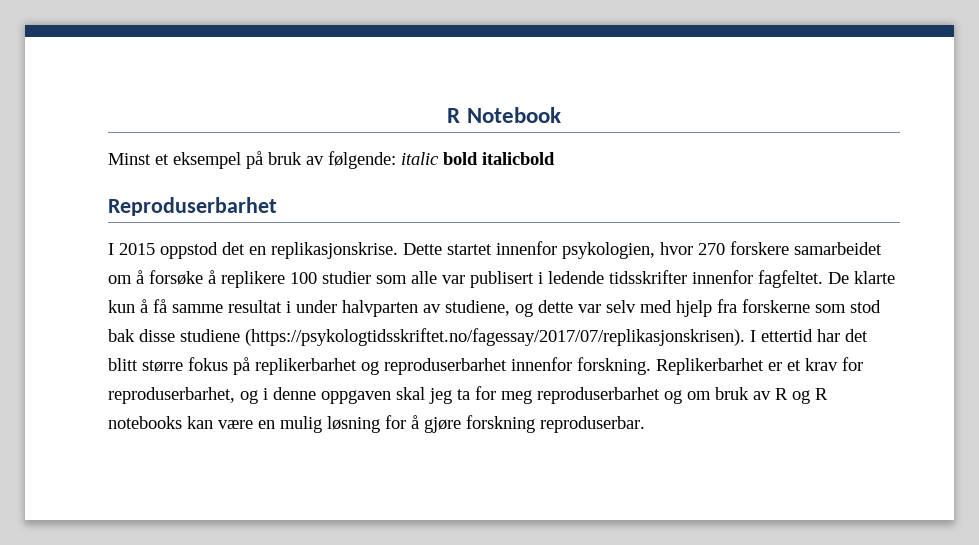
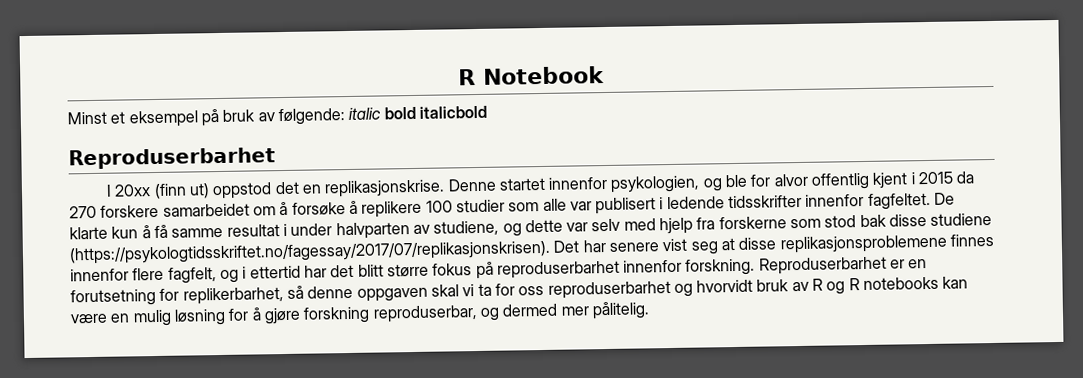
[119,243,155,255] 2015 -> [114,183,210,200] 20xx (finn ut)
[403,243,442,255] Dette -> [447,178,497,192] Denne
[660,242,693,255] hvor -> [702,171,975,192] og ble for alvor offentlig kjent i 2015 da
[750,330,756,342] I -> [553,233,994,255] [70,266,247,284] Det har senere vist seg at disse replikasjonsproblemene finnes innenfor flere fagfelt, og i
[255,358,379,375] replikerbarhet og -> (494, 270) none
[656,357,863,375] [108,387,268,404] Replikerbarhet er et krav for reproduserbarhet, og i -> [758,256,928,275] [70,285,304,307] Reproduserbarhet er en forutsetning for replikerbarhet, så
[429,388,452,404] jeg -> [462,284,475,297] vi
[501,390,532,404] meg -> [518,285,545,296] oss
[687,391,711,400] om -> [696,279,754,293] hvorvidt
[540,416,645,433] reproduserbar. -> [372,301,650,323] reproduserbar, og dermed mer pålitelig.

